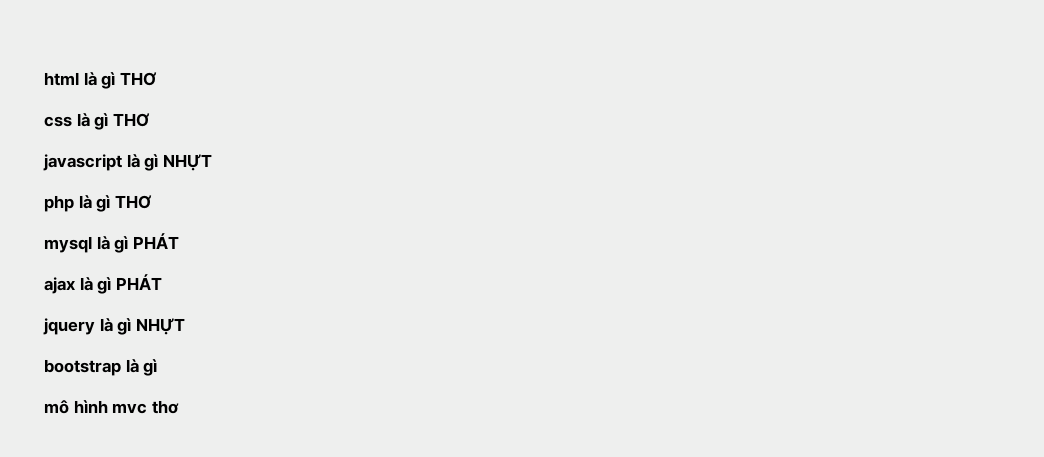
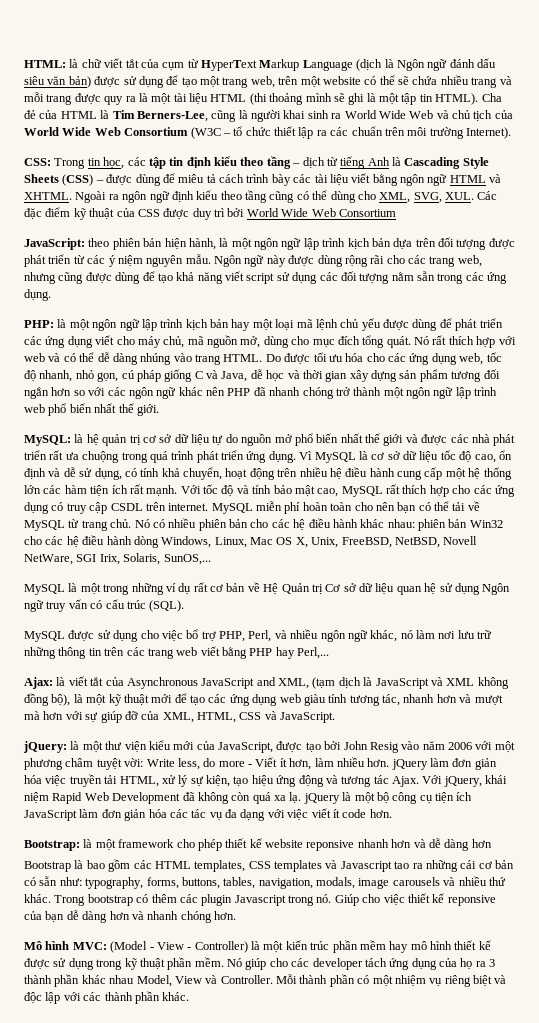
[44,72,157,89] [44,113,150,130] [43,154,212,171] [44,195,152,212] [44,233,179,253] [44,274,162,294] [43,318,185,335] [44,359,158,376] [44,400,179,414] html là gì THƠ // css là gì THƠ // javascript là gì NHỰT // php là gì THƠ // mysql là gì PHÁT // ajax là gì PHÁT // jquery là gì NHỰT // bootstrap là gì // mô hình mvc thơ -> [24,58,496,71] [24,75,512,88] [24,92,502,105] [24,110,513,122] [24,126,511,139] [24,156,489,169] [24,173,502,186] [24,190,498,203] [24,207,396,220] [24,237,515,250] [24,254,482,267] [24,271,508,284] [24,289,51,301] [24,318,503,331] [24,335,516,348] [24,352,502,365] [24,369,500,382] [24,387,498,399] [24,403,159,416] [24,433,516,446] [24,450,512,463] [24,467,512,480] [24,484,515,497] [24,501,480,514] [24,518,503,531] [24,535,478,548] [24,553,211,565] [24,582,511,595] [24,599,185,612] [24,629,493,642] [24,646,330,659] [24,676,509,689] [24,693,503,706] [24,711,336,723] [23,740,515,753] [24,757,497,770] [24,774,508,787] [24,792,473,804] [24,808,392,821] [24,838,492,851] [24,859,514,872] [24,876,506,889] [24,893,496,906] [24,910,236,923] [24,940,491,953] [24,957,496,970] [24,974,507,987] [24,991,190,1004] HTML: là chữ viết tắt của cụm từ HyperText Markup Language (dịch là Ngôn ngữ đánh dấu siêu văn bản) được sử dụng để tạo một trang web, trên một website có thể sẽ chứa nhiều trang và mỗi trang được quy ra là một tài liệu HTML (thi thoảng mình sẽ ghi là một tập tin HTML). Cha đẻ của HTML là Tim Berners-Lee, cũng là người khai sinh ra World Wide Web và chủ tịch của World Wide Web Consortium (W3C – tổ chức thiết lập ra các chuẩn trên môi trường Internet). // CSS: Trong tin học, các tập tin định kiểu theo tầng – dịch từ tiếng Anh là Cascading Style Sheets (CSS) – được dùng để miêu tả cách trình bày các tài liệu viết bằng ngôn ngữ HTML và XHTML. Ngoài ra ngôn ngữ định kiểu theo tầng cũng có thể dùng cho XML, SVG, XUL. Các đặc điểm kỹ thuật của CSS được duy trì bởi World Wide Web Consortium // JavaScript: theo phiên bản hiện hành, là một ngôn ngữ lập trình kịch bản dựa trên đối tượng được phát triển từ các ý niệm nguyên mẫu. Ngôn ngữ này được dùng rộng rãi cho các trang web, nhưng cũng được dùng để tạo khả năng viết script sử dụng các đối tượng nằm sẵn trong các ứng dụng. // PHP: là một ngôn ngữ lập trình kịch bản hay một loại mã lệnh chủ yếu được dùng để phát triển các ứng dụng viết cho máy chủ, mã nguồn mở, dùng cho mục đích tổng quát. Nó rất thích hợp với web và có thể dễ dàng nhúng vào trang HTML. Do được tối ưu hóa cho các ứng dụng web, tốc độ nhanh, nhỏ gọn, cú pháp giống C và Java, dễ học và thời gian xây dựng sản phẩm tương đối ngắn hơn so với các ngôn ngữ khác nên PHP đã nhanh chóng trở thành một ngôn ngữ lập trình web phổ biến nhất thế giới. // MySQL: là hệ quản trị cơ sở dữ liệu tự do nguồn mở phổ biến nhất thế giới và được các nhà phát triển rất ưa chuộng trong quá trình phát triển ứng dụng. Vì MySQL là cơ sở dữ liệu tốc độ cao, ổn định và dễ sử dụng, có tính khả chuyển, hoạt động trên nhiều hệ điều hành cung cấp một hệ thống lớn các hàm tiện ích rất mạnh. Với tốc độ và tính bảo mật cao, MySQL rất thích hợp cho các ứng dụng có truy cập CSDL trên internet. MySQL miễn phí hoàn toàn cho nên bạn có thể tải về MySQL từ trang chủ. Nó có nhiều phiên bản cho các hệ điều hành khác nhau: phiên bản Win32 cho các hệ điều hành dòng Windows, Linux, Mac OS X, Unix, FreeBSD, NetBSD, Novell NetWare, SGI Irix, Solaris, SunOS,... // MySQL là một trong những ví dụ rất cơ bản về Hệ Quản trị Cơ sở dữ liệu quan hệ sử dụng Ngôn ngữ truy vấn có cấu trúc (SQL). // MySQL được sử dụng cho việc bổ trợ PHP, Perl, và nhiều ngôn ngữ khác, nó làm nơi lưu trữ những thông tin trên các trang web viết bằng PHP hay Perl,... // Ajax: là viết tắt của Asynchronous JavaScript and XML, (tạm dịch là JavaScript và XML không đồng bộ), là một kỹ thuật mới để tạo các ứng dụng web giàu tính tương tác, nhanh hơn và mượt mà hơn với sự giúp đỡ của XML, HTML, CSS và JavaScript. // jQuery: là một thư viện kiểu mới của JavaScript, được tạo bởi John Resig vào năm 2006 với một phương châm tuyệt vời: Write less, do more - Viết ít hơn, làm nhiều hơn. jQuery làm đơn giản hóa việc truyền tải HTML, xử lý sự kiện, tạo hiệu ứng động và tương tác Ajax. Với jQuery, khái niệm Rapid Web Development đã không còn quá xa lạ. jQuery là một bộ công cụ tiện ích JavaScript làm đơn giản hóa các tác vụ đa dạng với việc viết ít code hơn. // Bootstrap: là một framework cho phép thiết kế website reponsive nhanh hơn và dễ dàng hơn // Bootstrap là bao gồm các HTML templates, CSS templates và Javascript tao ra những cái cơ bản có sẵn như: typography, forms, buttons, tables, navigation, modals, image carousels và nhiều thứ khác. Trong bootstrap có thêm các plugin Javascript trong nó. Giúp cho việc thiết kế reponsive của bạn dễ dàng hơn và nhanh chóng hơn. // Mô hình MVC: (Model - View - Controller) là một kiến trúc phần mềm hay mô hình thiết kế được sử dụng trong kỹ thuật phần mềm. Nó giúp cho các developer tách ứng dụng của họ ra 3 thành phần khác nhau Model, View và Controller. Mỗi thành phần có một nhiệm vụ riêng biệt và độc lập với các thành phần khác.

